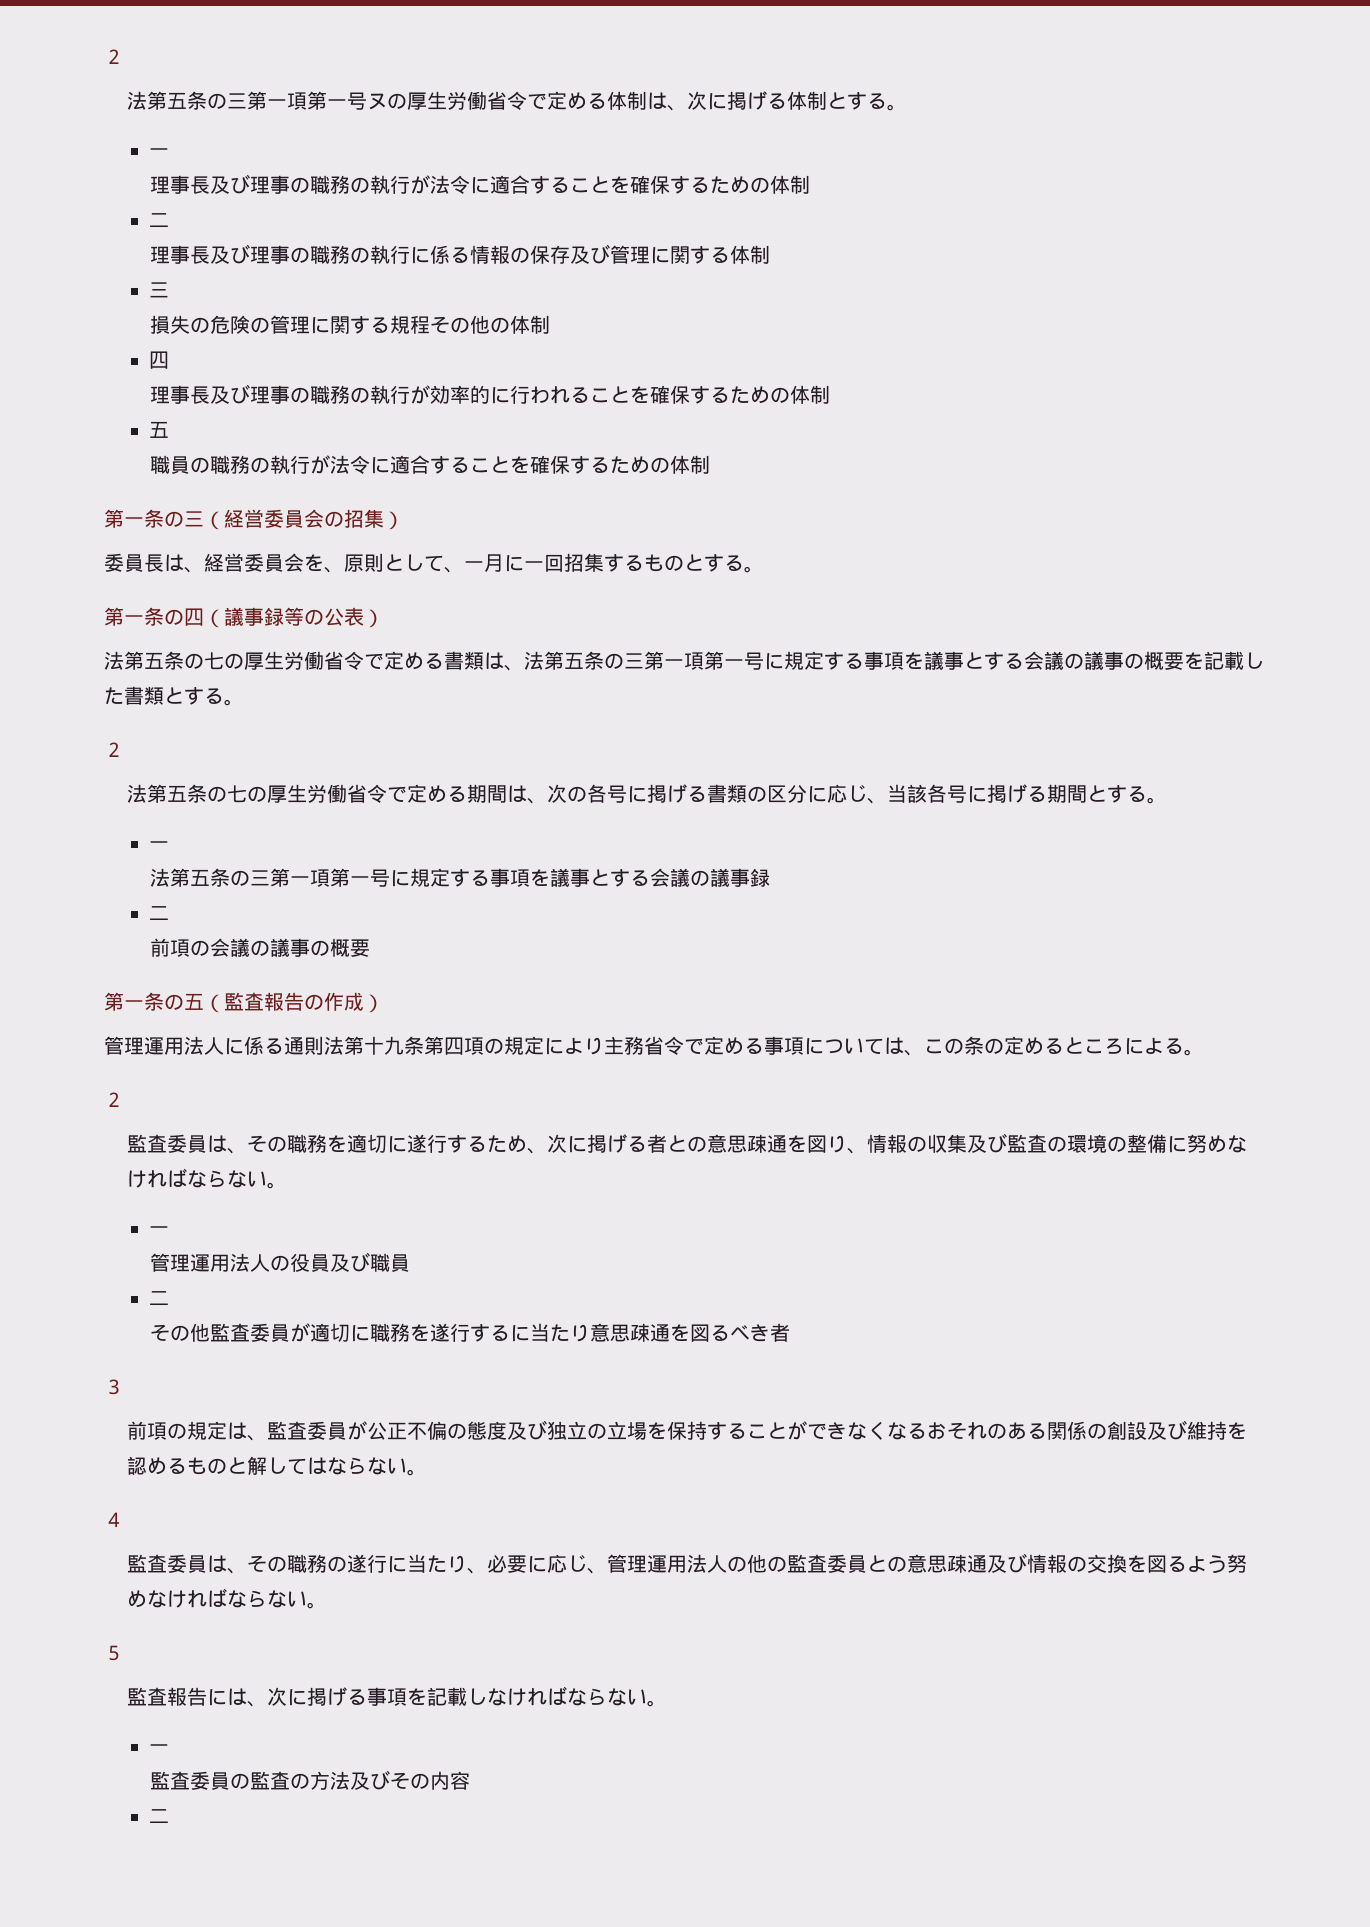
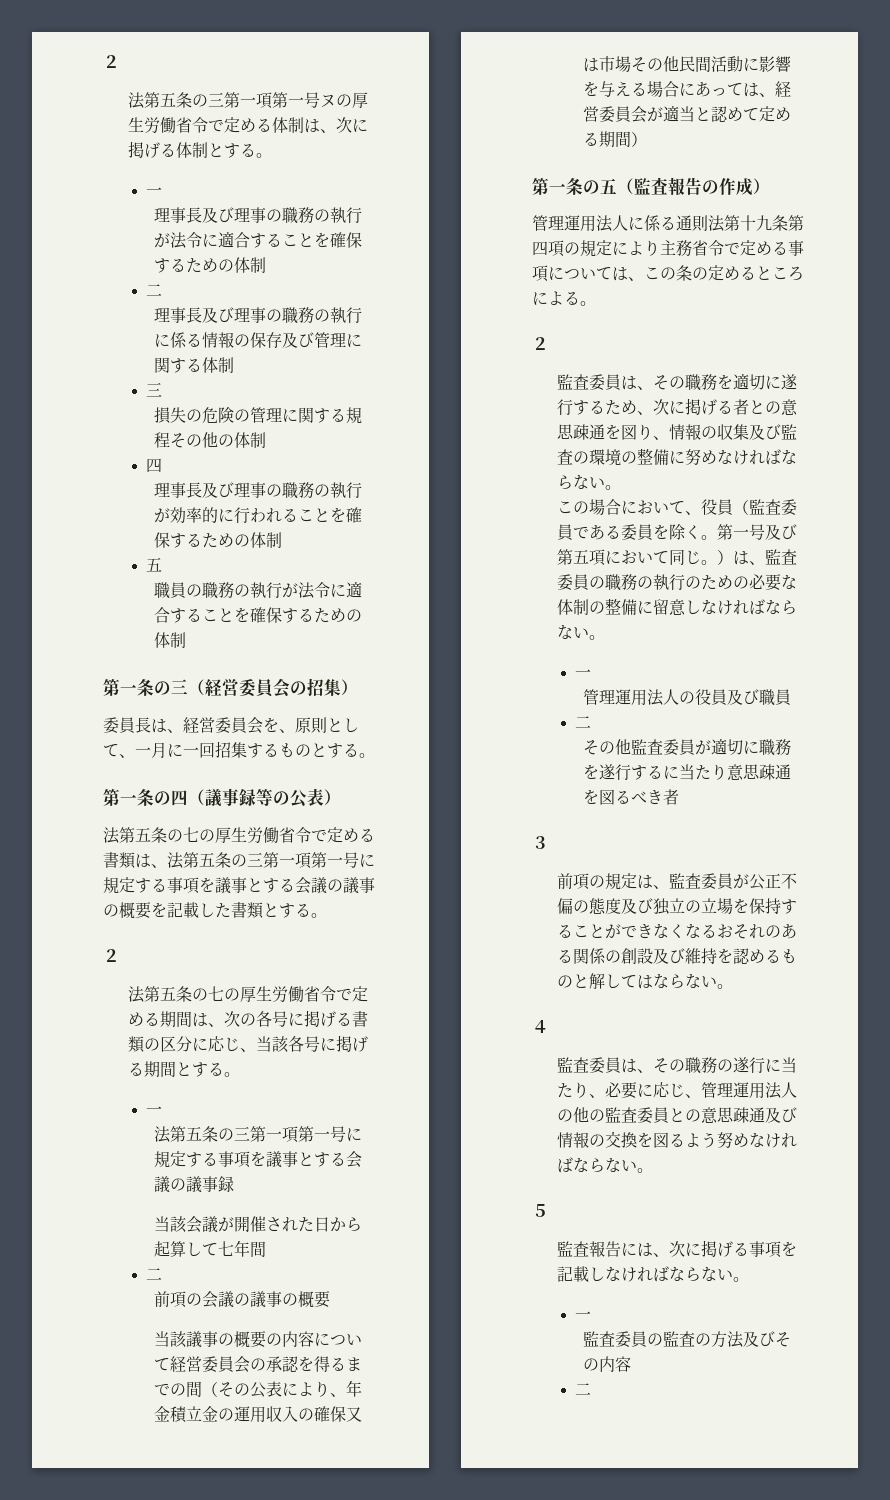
(770, 877) none -> [153,1216,362,1233] [153,1240,266,1257] // 当該会議が開催された日から起算して七年間
(370, 948) none -> [153,1331,362,1348] [153,1356,362,1373] [153,1380,362,1398] [153,1406,362,1423] [582,56,791,72] [582,81,791,97] [582,105,791,123] [582,131,647,147] // 当該議事の概要の内容について経営委員会の承認を得るまでの間（その公表により、年金積立金の運用収入の確保又は市場その他民間活動に影響を与える場合にあっては、経営委員会が適当と認めて定める期間）
(287, 1185) none -> [557,499,798,516] [557,524,798,541] [557,549,798,566] [557,574,798,591] [557,598,798,616] [557,624,606,640] // この場合において、役員（監査委員である委員を除く。第一号及び第五項において同じ。）は、監査委員の職務の執行のための必要な体制の整備に留意しなければならない。

